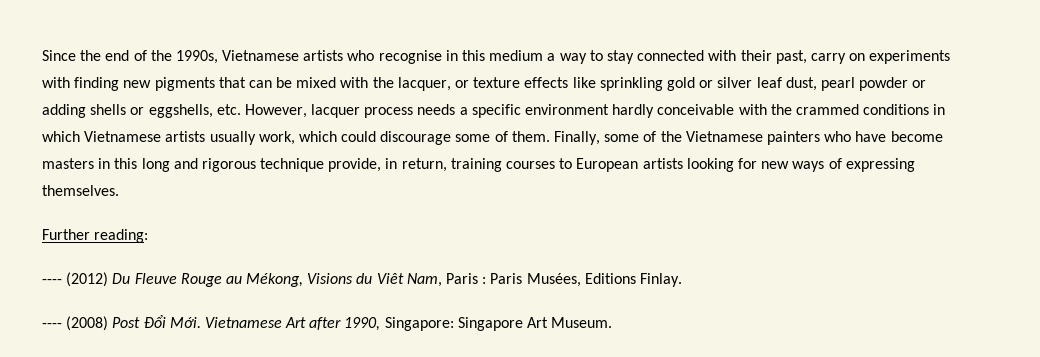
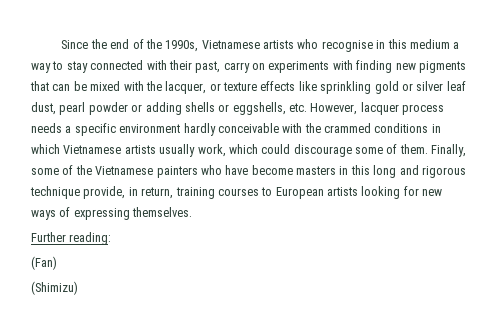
[42,272,682,287] [42,315,613,331] ---- (2012) Du Fleuve Rouge au Mékong, Visions du Viêt Nam, Paris : Paris Musées, Editions Finlay. // ---- (2008) Post Đổi Mới. Vietnamese Art after 1990, Singapore: Singapore Art Museum. -> [31,256,57,270] [31,281,78,295] (Fan) // (Shimizu)

